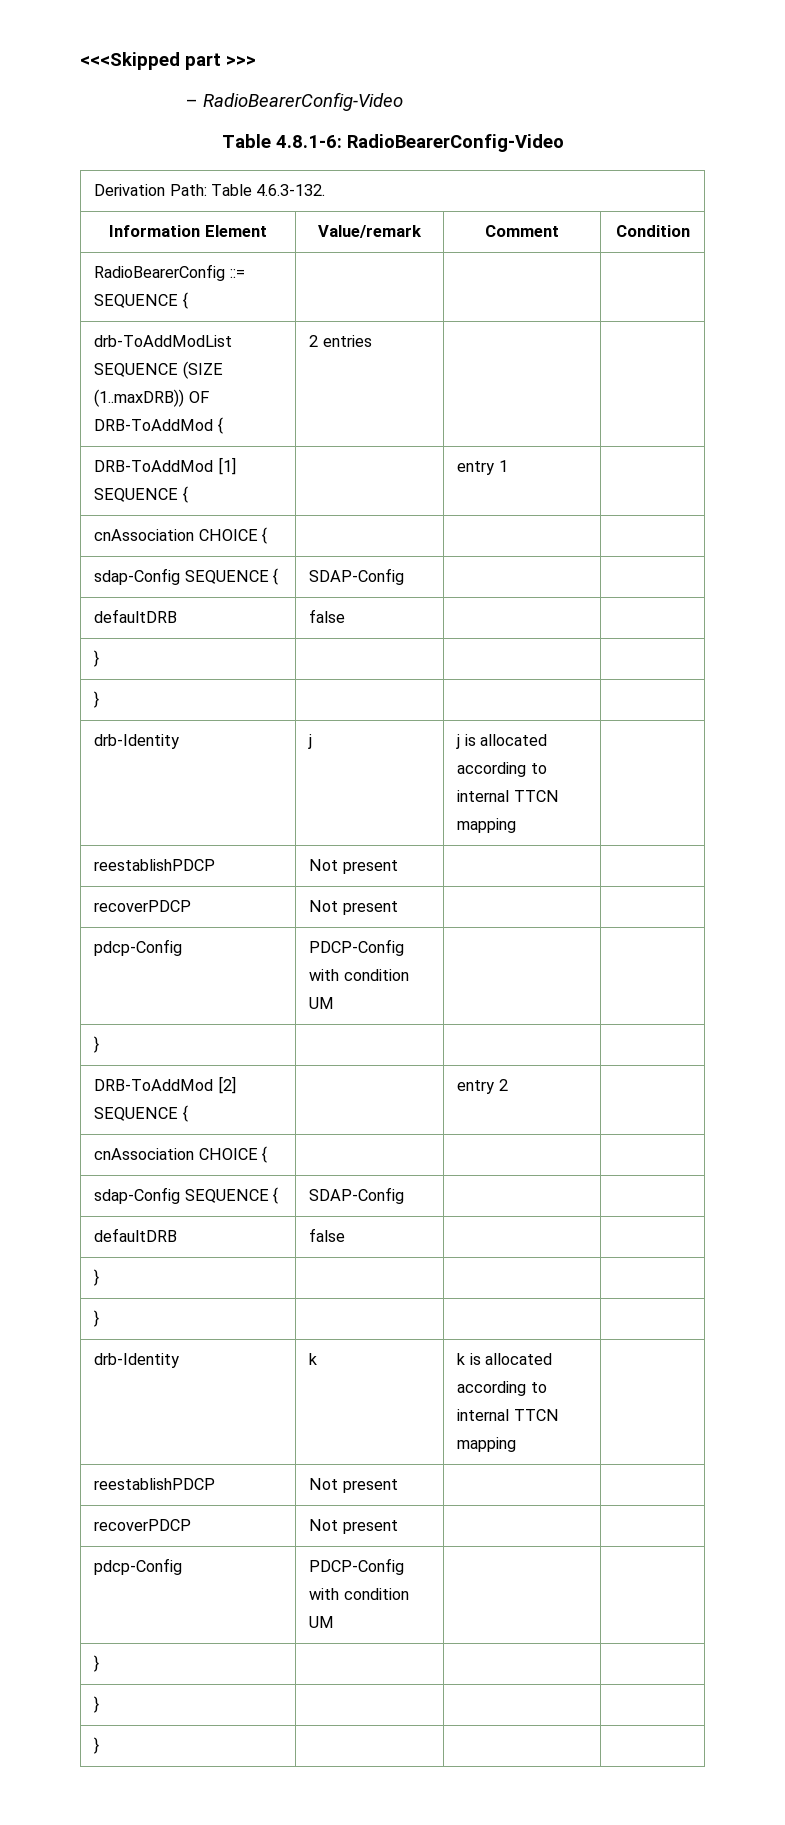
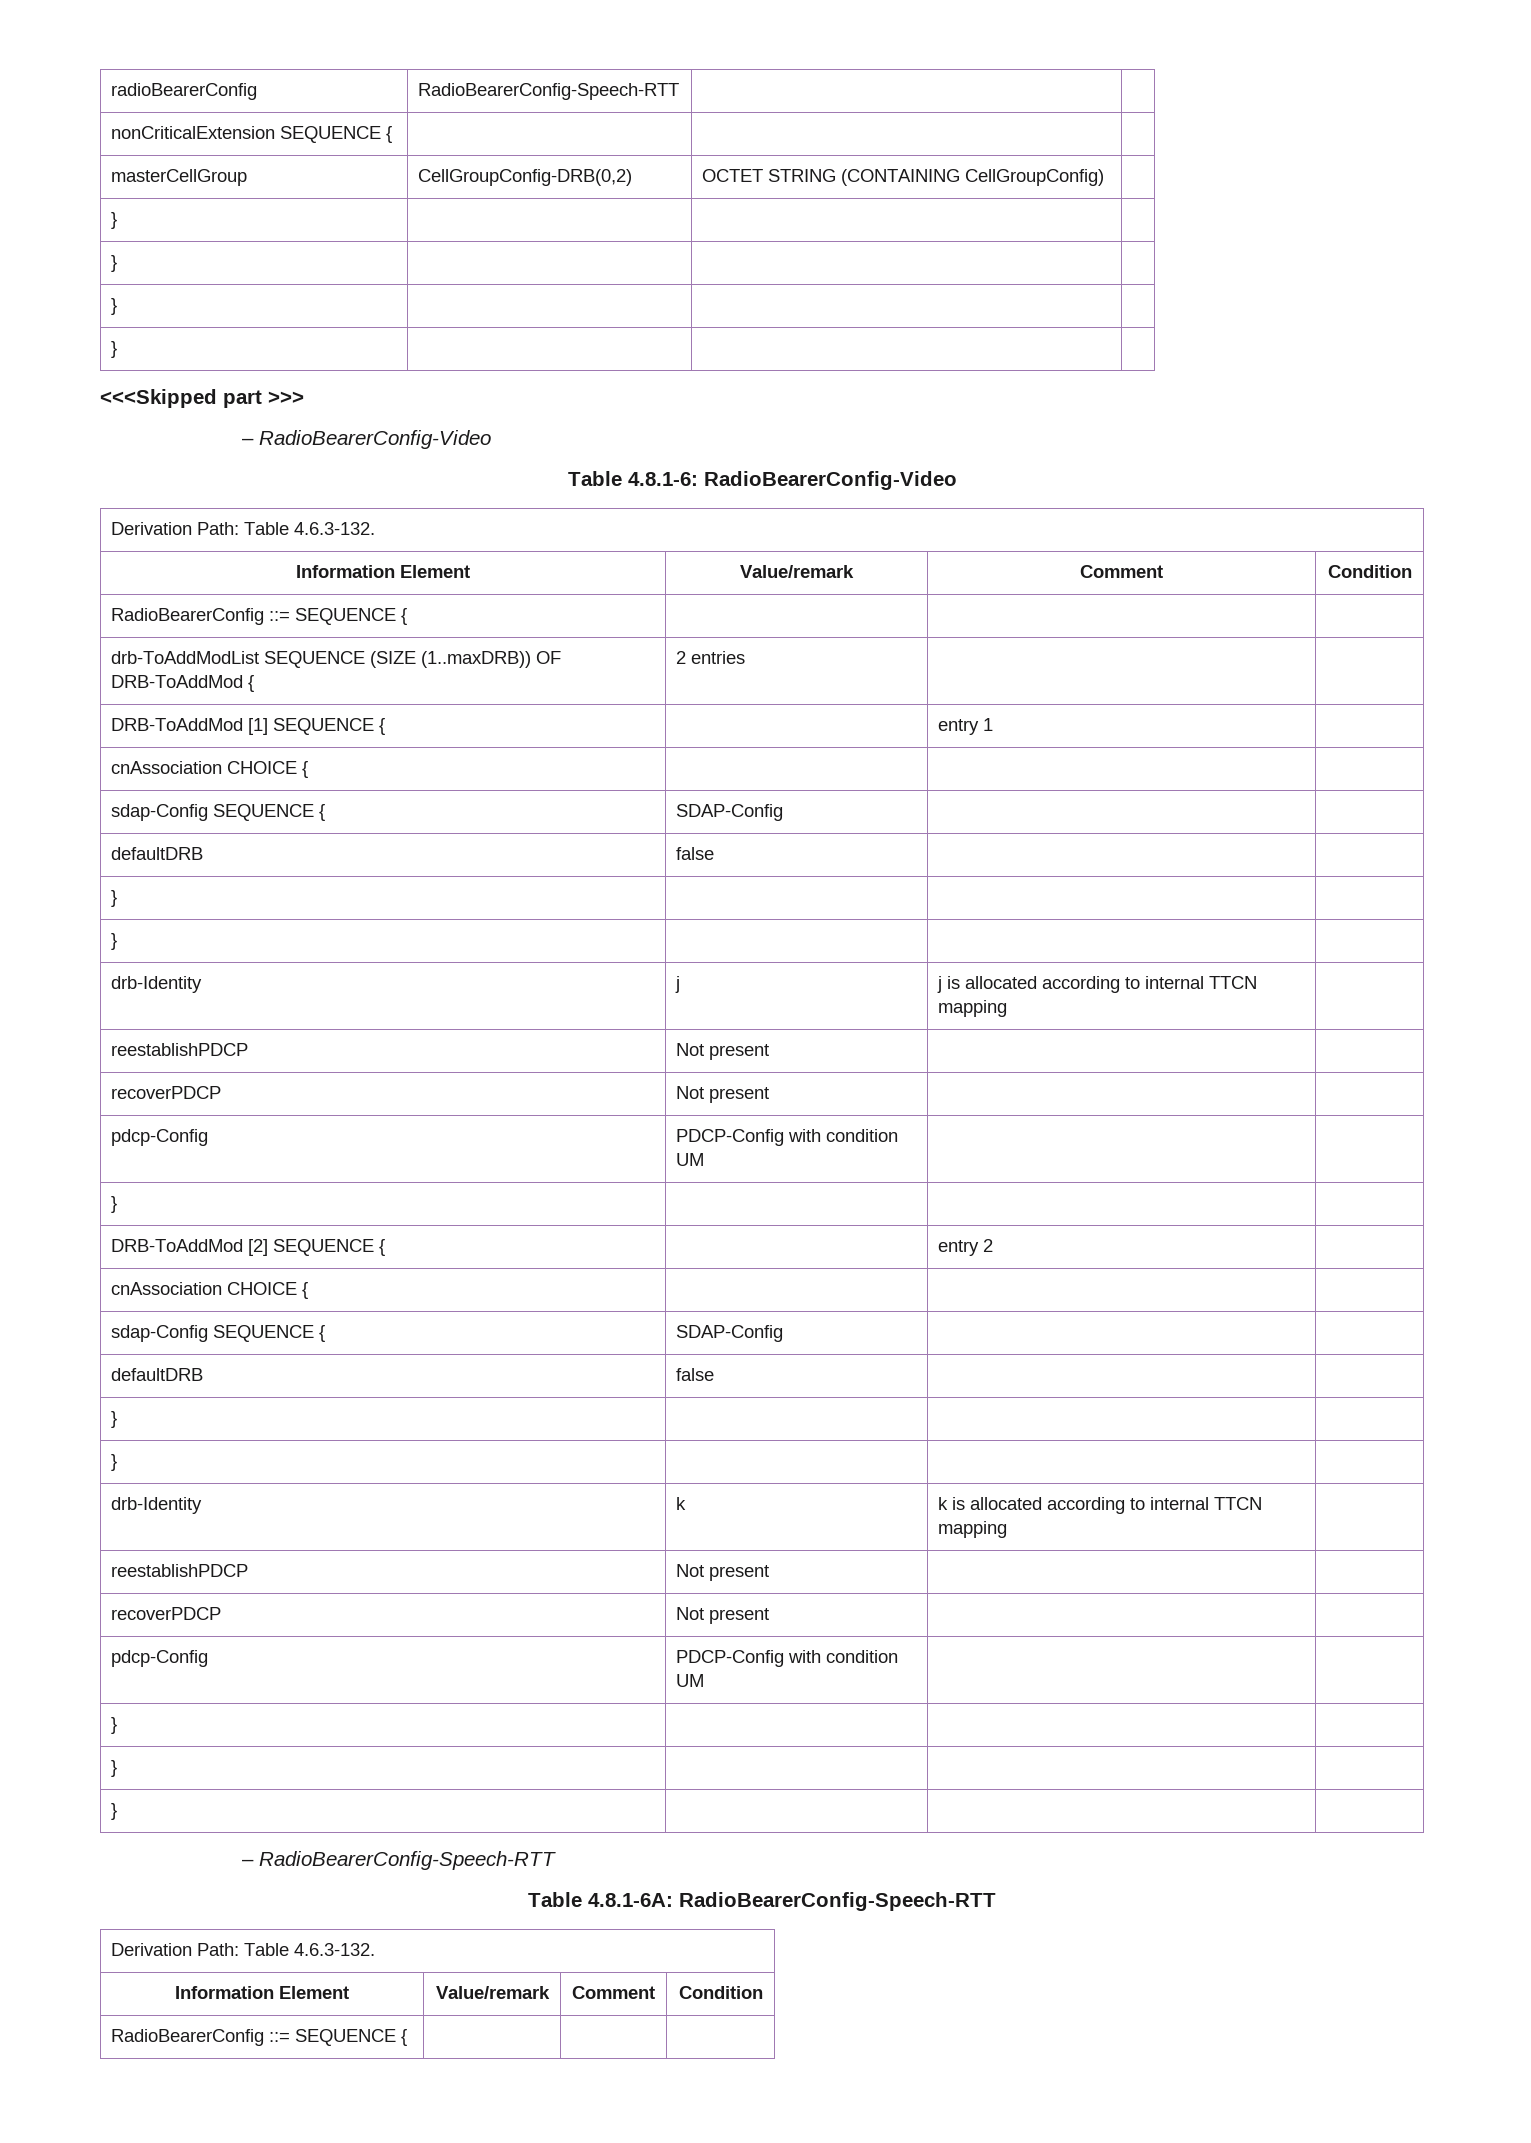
(80, 61) none -> [111,83,258,100] [418,83,680,100] [111,126,393,143] [111,169,248,186] [418,169,633,186] [702,169,1105,186] [111,212,118,229] [111,255,118,272] [111,298,118,315] [111,341,118,358] radioBearerConfig | RadioBearerConfig-Speech-RTT | | // nonCriticalExtension SEQUENCE { | | | // masterCellGroup | CellGroupConfig-DRB(0,2) | OCTET STRING (CONTAINING CellGroupConfig) | // } | | | // } | | | // } | | | // } | | | //
(100, 1745) none -> [241,1851,556,1870] [528,1892,996,1911] [111,1943,376,1956] [175,1986,349,1999] [435,1986,550,1999] [572,1986,655,1999] [678,1986,763,1999] [111,2029,408,2046] // – RadioBearerConfig-Speech-RTT // Table 4.8.1-6A: RadioBearerConfig-Speech-RTT // Derivation Path: Table 4.6.3-132. // Information Element | Value/remark | Comment | Condition // RadioBearerConfig ::= SEQUENCE { | | |

